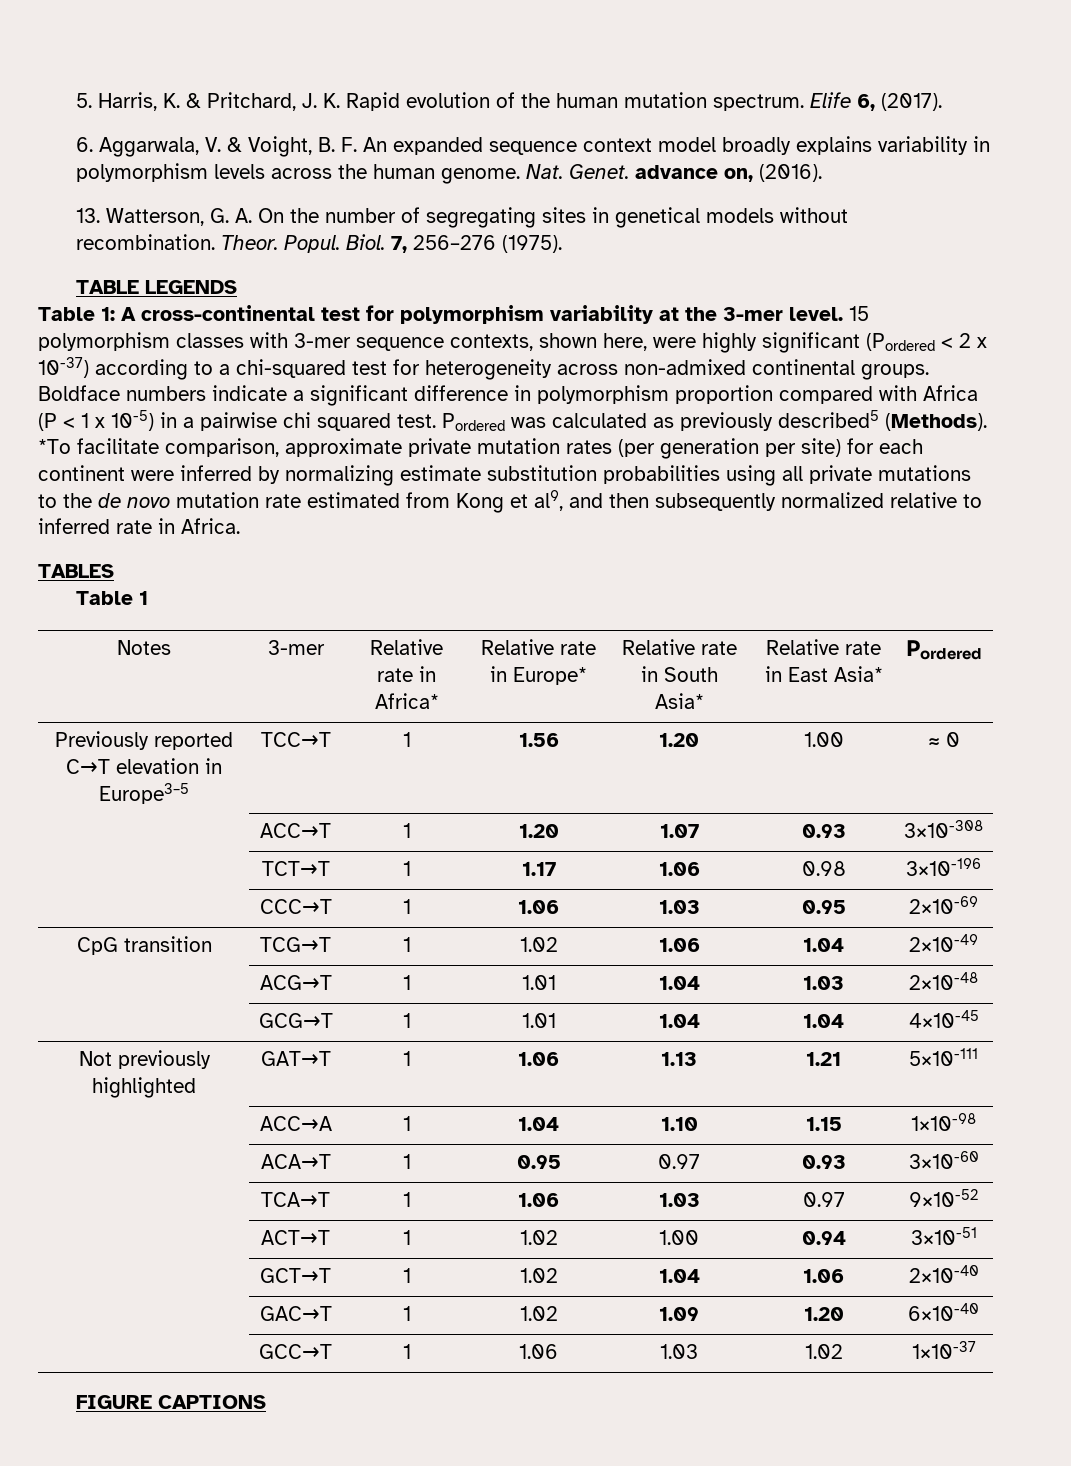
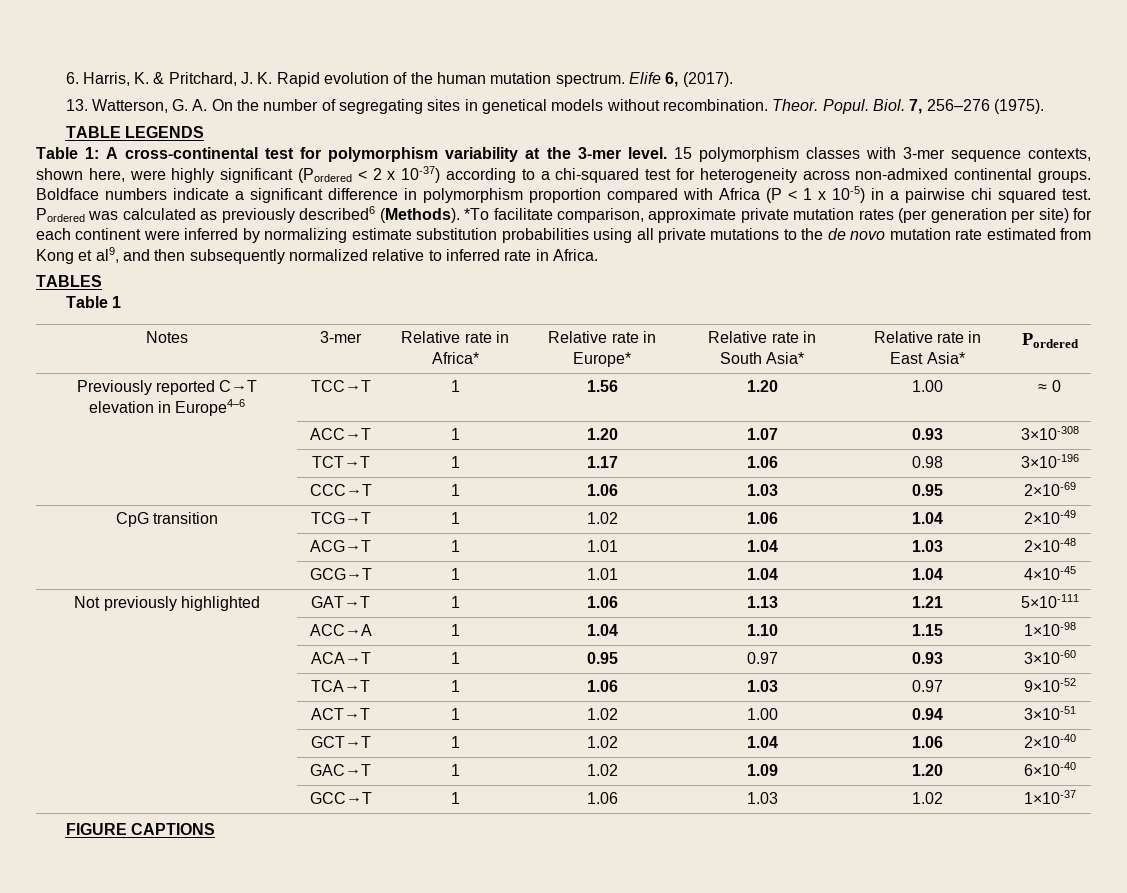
[76,93,93,108] 5. -> [65,72,79,84] 6.
[76,136,991,157] [76,163,823,184] // 6. Aggarwala, V. & Voight, B. F. An expanded sequence context model broadly explains variability in polymorphism levels across the human genome. Nat. Genet. advance on, (2016). -> (733, 79) none
[778,410,879,428] described5 -> [299,206,376,220] described6
[99,783,189,804] Europe3–5 -> [175,399,246,416] Europe4–6

